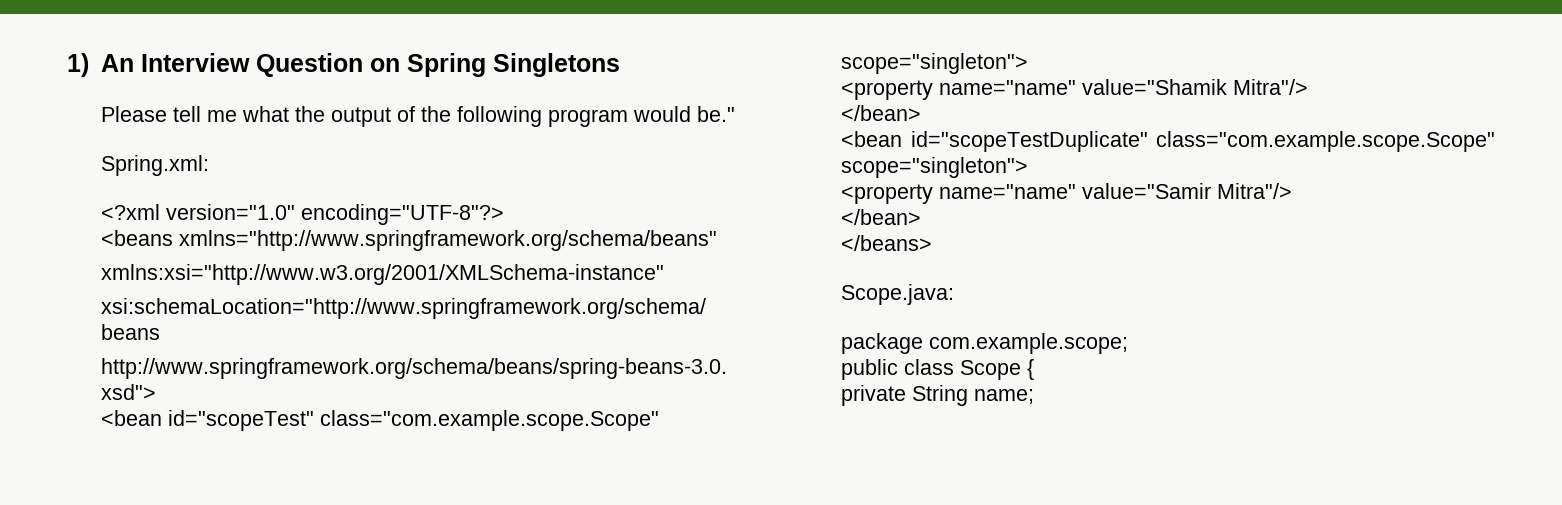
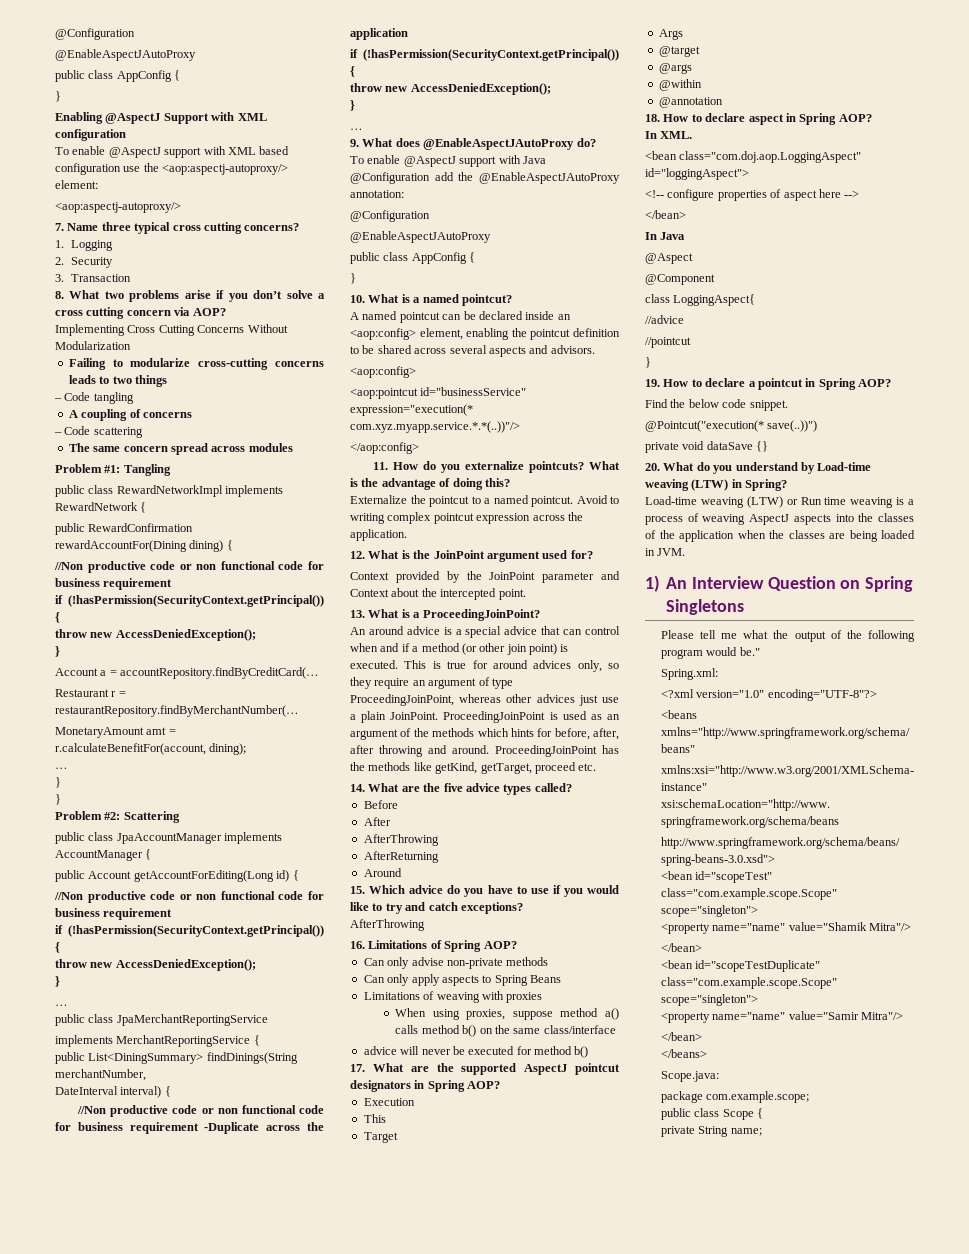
(67, 65) none -> [55,28,135,40] [55,49,196,61] [55,70,181,82] [55,91,61,102] [55,112,267,124] [55,129,126,141] [55,146,290,158] [55,163,289,175] [55,180,98,189] [55,202,181,213] [55,222,300,234] [55,240,113,251] [55,257,113,268] [55,274,131,282] [55,290,326,302] [55,307,226,319] [55,324,288,336] [55,341,131,350] [68,358,324,370] [68,375,167,387] [54,392,134,404] [68,409,192,421] [54,426,143,438] [68,443,293,455] [55,464,171,476] [55,485,284,497] [55,502,147,513] [55,523,194,535] [55,540,233,552] [54,561,325,573] [55,578,173,590] [55,595,324,607] [55,612,60,623] [55,629,256,641] [55,646,60,657] [55,667,320,679] [55,689,126,697] [55,705,299,717] [55,727,176,738] [55,743,247,755] [55,767,68,769] [55,777,61,788] [55,794,61,805] [55,811,180,823] [55,832,283,844] [55,849,152,861] [55,870,299,882] [54,891,325,903] [55,908,173,920] [55,925,324,937] [55,942,60,953] [55,959,256,971] [55,976,60,987] [55,1004,68,1006] [55,1014,268,1026] [55,1035,260,1047] [55,1052,298,1064] [55,1069,146,1081] [55,1086,171,1098] [77,1105,324,1117] [55,1122,324,1134] [350,28,408,40] [350,49,619,61] [350,66,355,77] [350,83,551,95] [350,100,355,111] [350,128,363,130] [350,138,596,150] [350,155,546,167] [350,172,620,184] [350,190,404,198] [350,210,430,222] [350,231,491,243] [350,252,476,264] [350,273,356,284] [350,294,512,306] [350,311,571,323] [350,328,620,340] [350,345,595,357] [350,366,416,378] [350,387,527,399] [350,404,473,416] [350,421,520,433] [350,442,419,454] [373,461,620,473] [350,478,510,490] [350,495,619,507] [350,512,583,524] [350,529,407,541] [350,550,593,562] [350,571,620,583] [350,588,526,600] [350,609,540,621] [350,626,620,638] [350,643,569,655] [350,660,619,672] [350,677,513,689] [350,694,619,706] [350,711,620,723] [350,728,619,740] [350,745,619,757] [350,762,597,774] [350,783,572,795] [363,800,398,809] [363,817,391,826] [363,834,439,846] [363,851,439,863] [363,868,402,877] [350,885,619,897] [350,902,523,914] [350,919,425,931] [350,940,517,952] [363,957,549,969] [363,974,561,986] [363,991,543,1003] [395,1008,619,1020] [395,1025,616,1037] [363,1046,589,1058] [350,1063,620,1075] [350,1080,501,1092] [363,1098,415,1106] [363,1114,386,1123] [363,1132,398,1143] [658,29,683,40] [658,46,700,57] [658,63,692,74] [658,79,702,91] [658,97,723,108] [645,113,872,125] [645,131,693,139] [645,151,862,163] [645,168,749,180] [645,189,860,201] [645,210,686,219] [645,232,686,240] [645,253,693,264] [645,274,715,285] [645,294,756,306] [645,315,684,324] [645,337,691,348] [645,357,651,368] [645,378,891,390] [645,399,788,411] [645,420,818,432] [645,441,769,453] [645,462,872,474] [645,479,788,491] [645,496,914,508] [645,513,914,525] [645,530,915,542] [645,548,686,556] @Configuration // @EnableAspectJAutoProxy // public class AppConfig { // } // Enabling @AspectJ Support with XML configuration // To enable @AspectJ support with XML based configuration use the <aop:aspectj-autoproxy/> element: // <aop:aspectj-autoproxy/> // 7. Name three typical cross cutting concerns? // 1. Logging // 2. Security // 3. Transaction // 8. What two problems arise if you don’t solve a cross cutting concern via AOP? // Implementing Cross Cutting Concerns Without Modularization // Failing to modularize cross-cutting concerns leads to two things // – Code tangling // A coupling of concerns // – Code scattering // The same concern spread across modules // Problem #1: Tangling // public class RewardNetworkImpl implements RewardNetwork { // public RewardConfirmation rewardAccountFor(Dining dining) { // //Non productive code or non functional code for business requirement // if (!hasPermission(SecurityContext.getPrincipal()) { // throw new AccessDeniedException(); // } // Account a = accountRepository.findByCreditCard(… // Restaurant r = restaurantRepository.findByMerchantNumber(… // MonetaryAmount amt = r.calculateBenefitFor(account, dining); // … // } // } // Problem #2: Scattering // public class JpaAccountManager implements AccountManager { // public Account getAccountForEditing(Long id) { // //Non productive code or non functional code for business requirement // if (!hasPermission(SecurityContext.getPrincipal()) { // throw new AccessDeniedException(); // } // … // public class JpaMerchantReportingService // implements MerchantReportingService { // public List<DiningSummary> findDinings(String merchantNumber, // DateInterval interval) { // //Non productive code or non functional code for business requirement -Duplicate across the application // if (!hasPermission(SecurityContext.getPrincipal()) { // throw new AccessDeniedException(); // } // … // 9. What does @EnableAspectJAutoProxy do? // To enable @AspectJ support with Java @Configuration add the @EnableAspectJAutoProxy annotation: // @Configuration // @EnableAspectJAutoProxy // public class AppConfig { // } // 10. What is a named pointcut? // A named pointcut can be declared inside an <aop:config> element, enabling the pointcut definition to be shared across several aspects and advisors. // <aop:config> // <aop:pointcut id="businessService" expression="execution(* com.xyz.myapp.service.*.*(..))"/> // </aop:config> // 11. How do you externalize pointcuts? What is the advantage of doing this? // Externalize the pointcut to a named pointcut. Avoid to writing complex pointcut expression across the application. // 12. What is the JoinPoint argument used for? // Context provided by the JoinPoint parameter and Context about the intercepted point. // 13. What is a ProceedingJoinPoint? // An around advice is a special advice that can control when and if a method (or other join point) is executed. This is true for around advices only, so they require an argument of type ProceedingJoinPoint, whereas other advices just use a plain JoinPoint. ProceedingJoinPoint is used as an argument of the methods which hints for before, after, after throwing and around. ProceedingJoinPoint has the methods like getKind, getTarget, proceed etc. // 14. What are the five advice types called? // Before // After // AfterThrowing // AfterReturning // Around // 15. Which advice do you have to use if you would like to try and catch exceptions? // AfterThrowing // 16. Limitations of Spring AOP? // Can only advise non-private methods // Can only apply aspects to Spring Beans // Limitations of weaving with proxies // When using proxies, suppose method a() calls method b() on the same class/interface // advice will never be executed for method b() // 17. What are the supported AspectJ pointcut designators in Spring AOP? // Execution // This // Target // Args // @target // @args // @within // @annotation // 18. How to declare aspect in Spring AOP? // In XML. // <bean class="com.doj.aop.LoggingAspect" id="loggingAspect"> // <!-- configure properties of aspect here --> // </bean> // In Java // @Aspect // @Component // class LoggingAspect{ // //advice // //pointcut // } // 19. How to declare a pointcut in Spring AOP? // Find the below code snippet. // @Pointcut("execution(* save(..))") // private void dataSave {} // 20. What do you understand by Load-time weaving (LTW) in Spring? // Load-time weaving (LTW) or Run time weaving is a process of weaving AspectJ aspects into the classes of the application when the classes are being loaded in JVM. //

